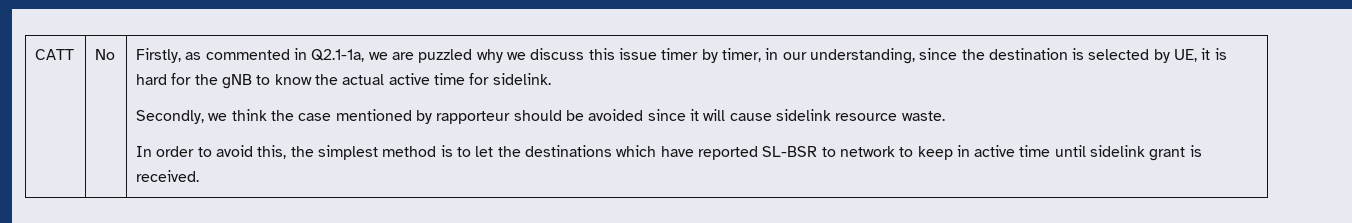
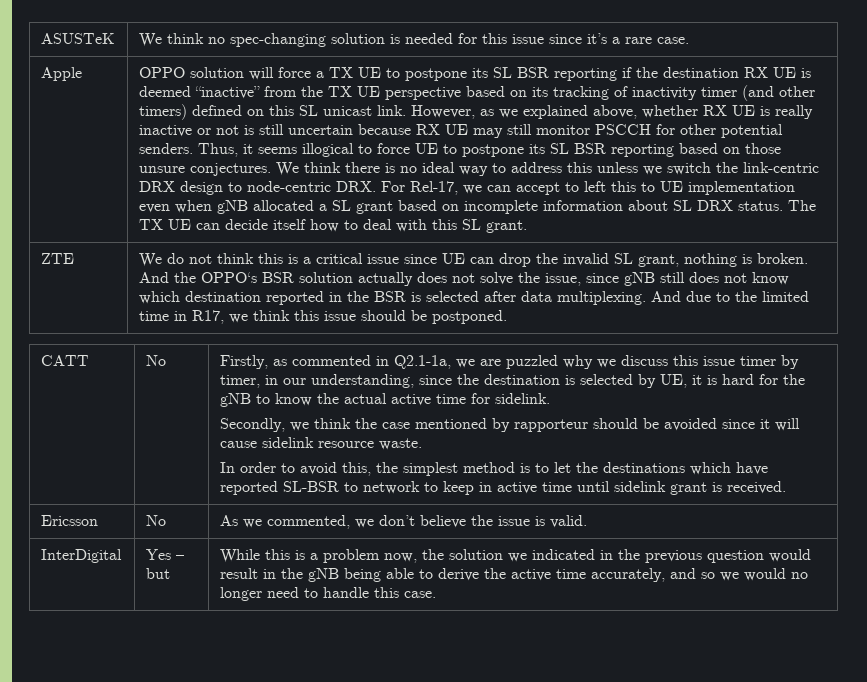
(35, 54) none -> [41,33,115,44] [139,33,690,47] [41,67,83,81] [139,67,812,81] [139,85,816,101] [139,104,814,120] [139,124,784,138] [139,143,782,157] [139,162,820,176] [139,181,796,195] [139,200,817,214] [139,219,528,233] [41,253,75,264] [139,253,809,267] [139,272,790,286] [139,291,810,305] [139,310,508,324] ASUSTeK | We think no spec-changing solution is needed for this issue since it’s a rare case. // Apple | OPPO solution will force a TX UE to postpone its SL BSR reporting if the destination RX UE is deemed “inactive” from the TX UE perspective based on its tracking of inactivity timer (and other timers) defined on this SL unicast link. However, as we explained above, whether RX UE is really inactive or not is still uncertain because RX UE may still monitor PSCCH for other potential senders. Thus, it seems illogical to force UE to postpone its SL BSR reporting based on those unsure conjectures. We think there is no ideal way to address this unless we switch the link-centric DRX design to node-centric DRX. For Rel-17, we can accept to left this to UE implementation even when gNB allocated a SL grant based on incomplete information about SL DRX status. The TX UE can decide itself how to deal with this SL grant. // ZTE | We do not think this is a critical issue since UE can drop the invalid SL grant, nothing is broken. And the OPPO‘s BSR solution actually does not solve the issue, since gNB still does not know which destination reported in the BSR is selected after data multiplexing. And due to the limited time in R17, we think this issue should be postponed. //
(200, 176) none -> [41,515,99,526] [146,515,167,526] [220,515,588,529] [41,549,123,563] [146,549,185,560] [146,568,171,579] [220,549,812,563] [220,568,809,582] [220,587,437,601] // Ericsson | No | As we commented, we don’t believe the issue is valid. // InterDigital | Yes – but | While this is a problem now, the solution we indicated in the previous question would result in the gNB being able to derive the active time accurately, and so we would no longer need to handle this case.

